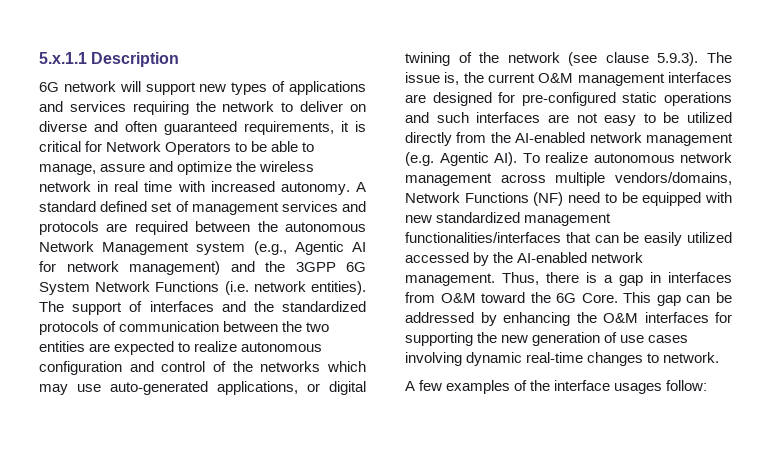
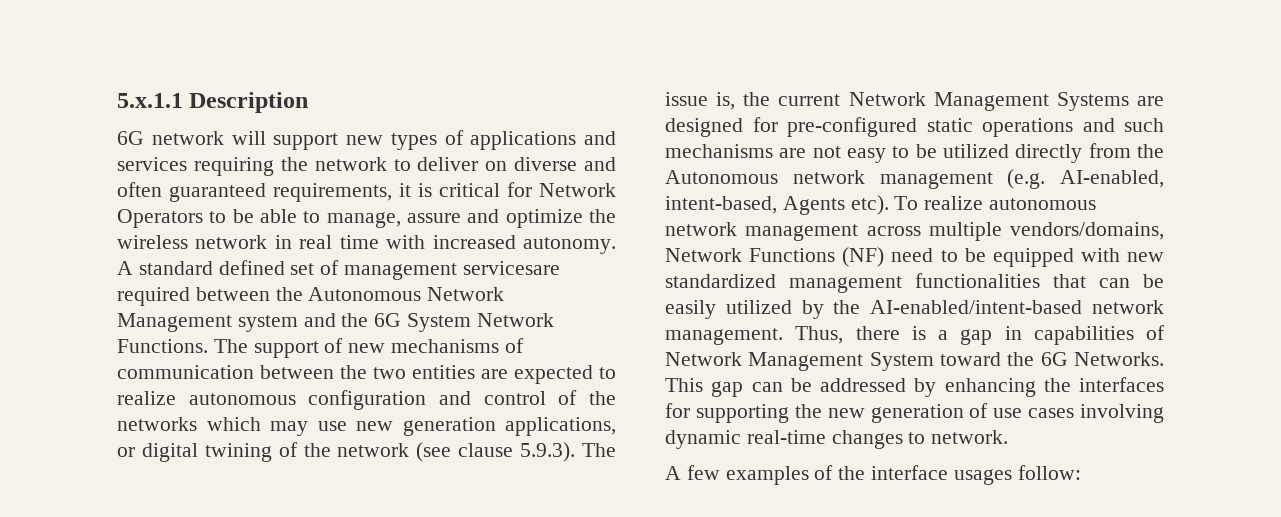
[281,201,366,212] [39,221,128,235] services and protocols are -> [462,261,560,275] servicesare
[285,222,366,232] autonomous -> [308,287,422,301] Autonomous
[253,241,366,255] [39,261,336,275] (e.g., Agentic AI for network management) and the 3GPP -> [303,313,369,327] and the
[155,281,366,295] [39,301,366,315] [39,321,99,335] Functions (i.e. network entities). The support of interfaces and the standardized protocols -> [117,338,500,358] Functions. The support of new mechanisms
[110,381,208,395] auto-generated -> [356,417,496,436] new generation
[538,72,732,86] O&M management interfaces -> [848,92,1129,111] Network Management Systems
[476,112,541,123] interfaces -> [665,144,773,158] mechanisms
[515,132,586,143] AI-enabled -> [665,170,778,184] Autonomous
[439,152,517,166] Agentic AI). -> [1060,170,1164,188] [665,195,889,215] AI-enabled, intent-based, Agents etc).
[405,232,561,243] functionalities/interfaces -> [915,273,1040,288] functionalities
[405,252,469,263] accessed -> (792, 307) none
[517,252,588,263] AI-enabled -> [870,300,1083,314] AI-enabled/intent-based
[668,272,732,283] [405,292,476,303] interfaces from O&M -> [1033,325,1165,345] [665,352,934,371] capabilities of Network Management System
[581,293,618,303] Core. -> [1074,352,1164,366] Networks.
[603,313,638,323] O&M -> (1071, 385) none

